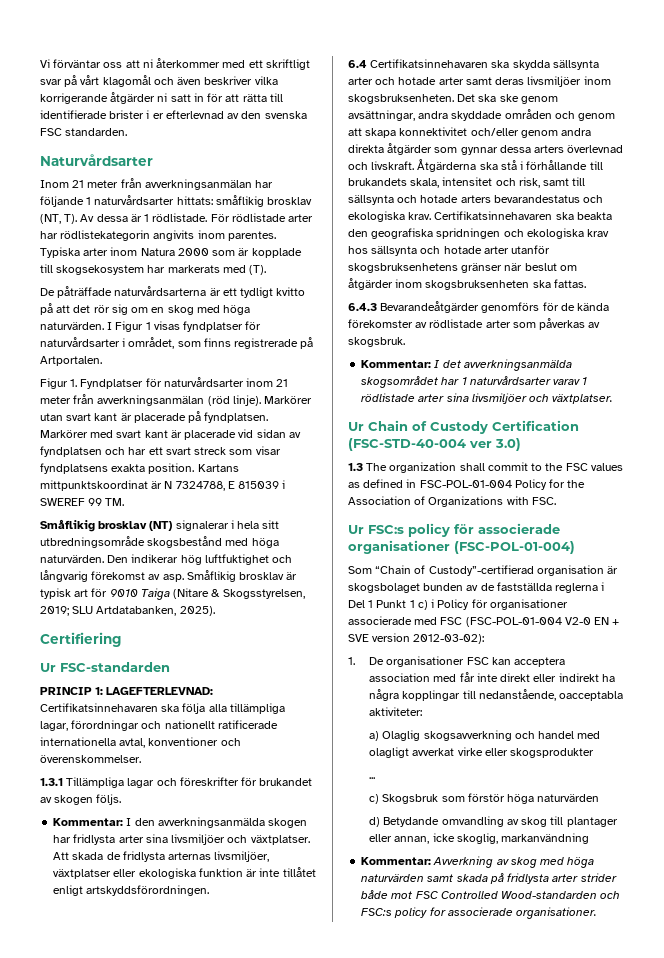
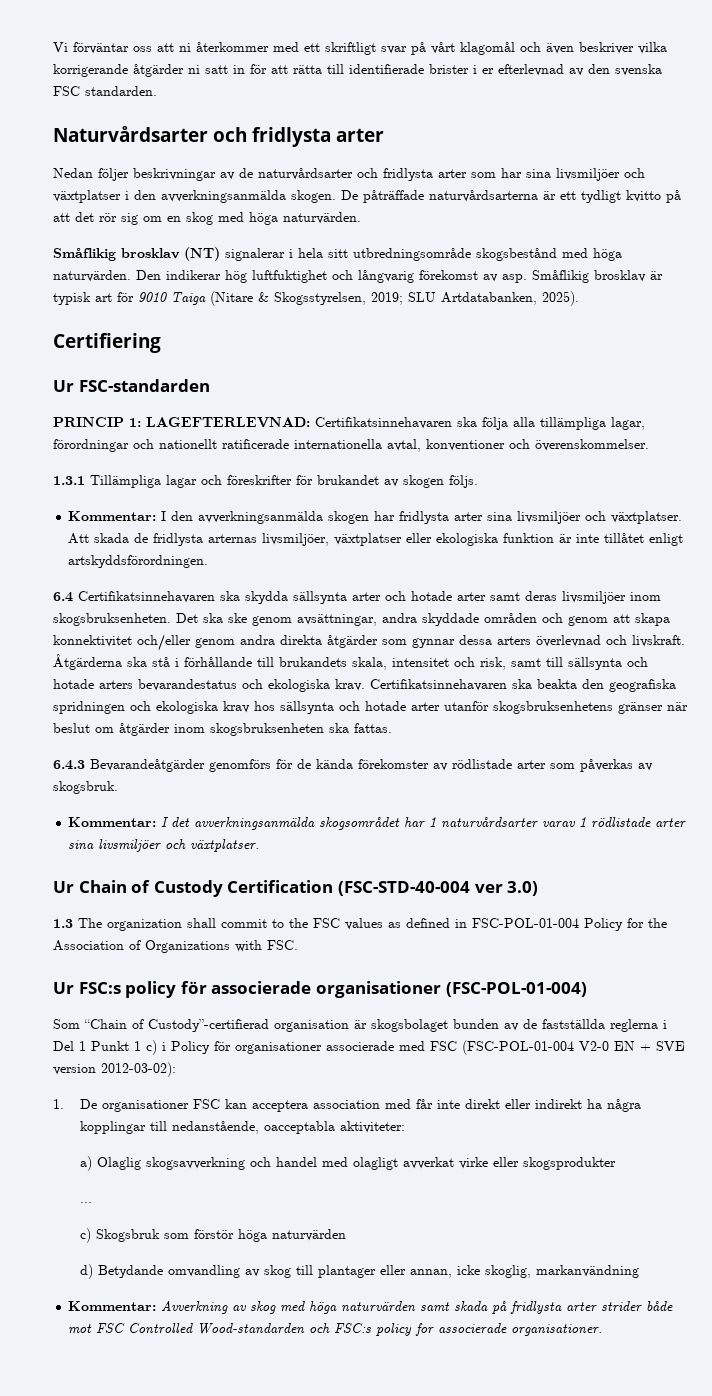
[40,178,274,190] [40,195,313,207] [40,213,314,224] [40,230,276,241] [40,247,302,258] [40,264,267,275] // Inom 21 meter från avverkningsanmälan har följande 1 naturvårdsarter hittats: småflikig brosklav (NT, T). Av dessa är 1 rödlistade. För rödlistade arter har rödlistekategorin angivits inom parentes. Typiska arter inom Natura 2000 som är kopplade till skogsekosystem har markerats med (T). // -> [213,127,385,147] [53,168,645,181] [53,190,336,203] och fridlysta arter // Nedan följer beskrivningar av de naturvårdsarter och fridlysta arter som har sina livsmiljöer och växtplatser i den avverkningsanmälda skogen.
[107,321,262,332] [40,337,314,349] [40,356,102,366] [40,377,289,389] [40,394,313,406] [40,411,269,423] [40,429,301,440] [40,446,281,457] [40,463,239,474] [40,480,286,491] [40,498,125,506] I Figur 1 visas fyndplatser för naturvårdsarter i området, som finns registrerade på Artportalen. // Figur 1. Fyndplatser för naturvårdsarter inom 21 meter från avverkningsanmälan (röd linje). Markörer utan svart kant är placerade på fyndplatsen. Markörer med svart kant är placerade vid sidan av fyndplatsen och har ett svart streck som visar fyndplatsens exakta position. Kartans mittpunktskoordinat är N 7324788, E 815039 i SWEREF 99 TM. -> (361, 218) none

